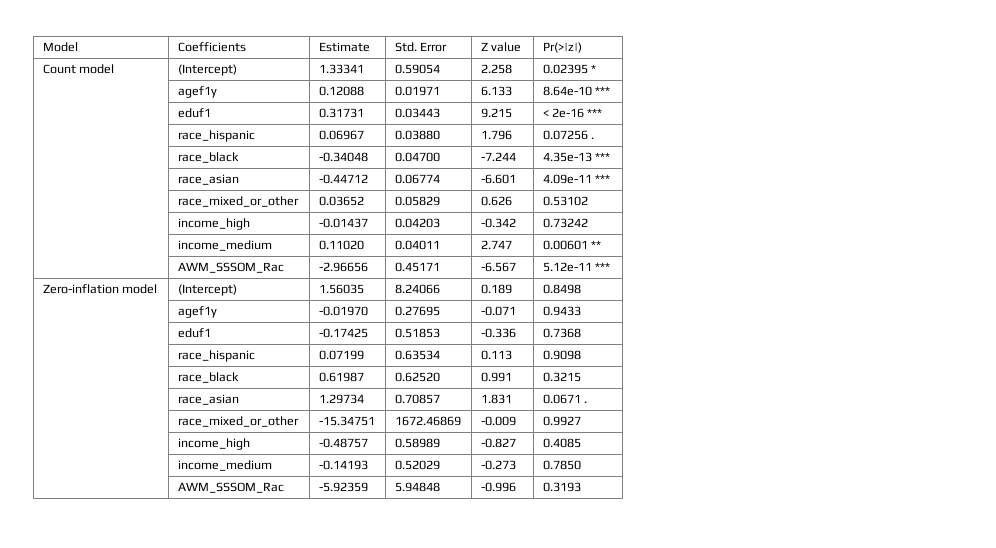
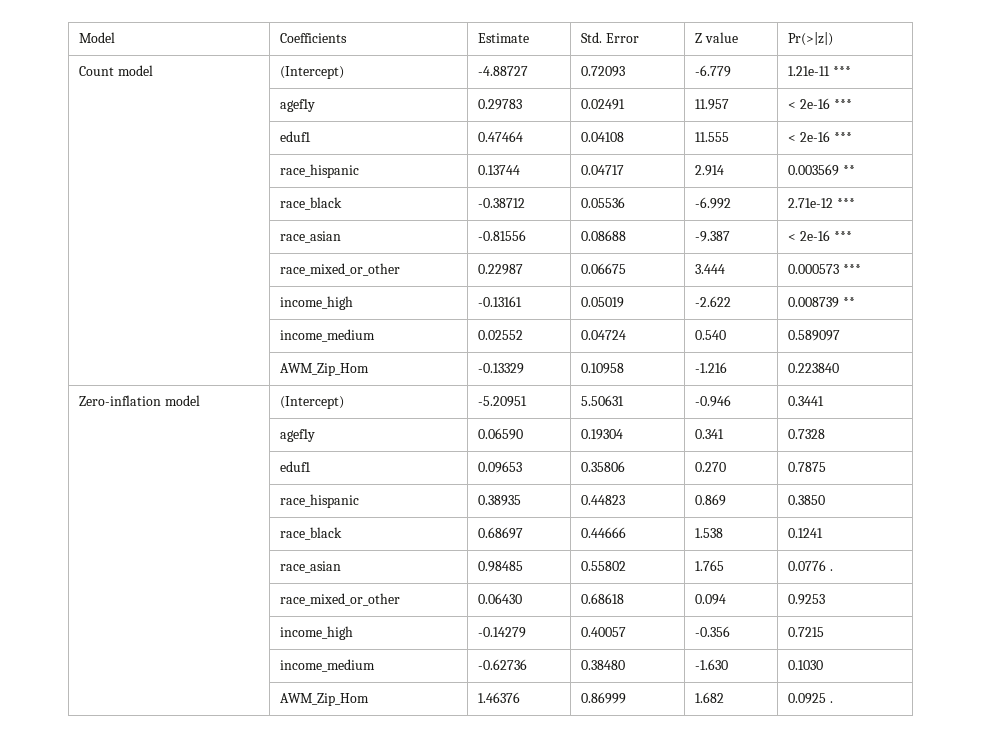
[318,64,364,74] [394,64,440,74] [480,64,512,74] [542,64,597,74] [177,86,217,98] [318,86,364,96] [394,86,440,96] [480,86,512,96] [542,86,592,96] 1.33341 | 0.59054 | 2.258 | 0.02395 * // | agef1y | 0.12088 | 0.01971 | 6.133 | 8.64e-10 -> [477,66,528,76] [580,66,625,77] [694,65,731,77] [787,66,851,76] [279,99,315,112] [477,99,522,110] [580,99,625,110] [694,99,729,110] [787,98,830,109] -4.88727 | 0.72093 | -6.779 | 1.21e-11 *** // | agef1y | 0.29783 | 0.02491 | 11.957 | < 2e-16
[318,108,364,118] [394,108,440,118] [480,108,512,118] 0.31731 | 0.03443 | 9.215 -> [477,131,523,142] [580,132,624,142] [694,132,729,142] 0.47464 | 0.04108 | 11.555
[318,130,364,140] [394,130,440,140] [480,130,512,140] [542,130,595,140] [177,152,239,163] [318,152,368,162] [394,152,440,162] [480,152,516,161] [542,152,611,162] [177,174,239,185] [318,174,368,184] [394,174,440,184] [480,174,516,184] [542,174,611,184] [177,196,299,207] [318,196,364,206] [394,196,440,206] [480,196,512,206] [542,196,588,206] [177,218,250,230] [318,218,368,228] [394,218,440,228] [480,218,516,228] [542,218,588,228] [177,240,272,251] [318,240,364,250] [394,240,440,250] [480,240,512,249] [542,240,602,250] [177,262,284,273] [318,262,368,272] [394,262,440,272] [480,262,516,272] [542,262,611,272] [42,284,158,294] [177,284,237,296] [318,284,364,294] [394,284,440,294] [480,284,512,294] [542,284,581,294] [177,306,217,318] [318,306,368,316] [394,306,440,316] [480,306,516,316] [542,306,581,316] [177,328,211,338] [318,328,368,338] [394,328,440,338] [480,328,516,338] [542,328,581,338] [177,350,255,362] [318,350,364,360] [394,350,440,360] [480,350,512,360] [542,350,581,360] [177,372,239,383] [318,372,364,382] [394,372,440,382] [480,372,512,382] [542,372,581,382] [177,394,239,405] [318,394,364,404] [394,394,440,404] [480,394,512,404] [542,394,588,404] [177,416,299,427] [318,416,375,426] [394,416,461,426] [480,416,516,426] [542,416,581,426] [177,438,250,450] [318,438,368,448] [394,438,440,448] [480,438,516,448] [542,438,581,448] [177,460,272,471] [318,460,368,470] [394,460,440,470] [480,460,516,470] [542,460,581,470] [177,482,284,493] [318,482,368,492] [394,482,440,492] [480,482,516,492] [542,482,581,492] 0.06967 | 0.03880 | 1.796 | 0.07256 . // | race_black | -0.34048 | 0.04700 | -7.244 | 4.35e-13 *** // | race_asian | -0.44712 | 0.06774 | -6.601 | 4.09e-11 *** // | race_mixed_or_other | 0.03652 | 0.05829 | 0.626 | 0.53102 // | income_high | -0.01437 | 0.04203 | -0.342 | 0.73242 // | income_medium | 0.11020 | 0.04011 | 2.747 | 0.00601 ** // | AWM_SSSOM_Rac | -2.96656 | 0.45171 | -6.567 | 5.12e-11 *** // Zero-inflation model | (Intercept) | 1.56035 | 8.24066 | 0.189 | 0.8498 // | agef1y | -0.01970 | 0.27695 | -0.071 | 0.9433 // | eduf1 | -0.17425 | 0.51853 | -0.336 | 0.7368 // | race_hispanic | 0.07199 | 0.63534 | 0.113 | 0.9098 // | race_black | 0.61987 | 0.62520 | 0.991 | 0.3215 // | race_asian | 1.29734 | 0.70857 | 1.831 | 0.0671 . // | race_mixed_or_other | -15.34751 | 1672.46869 | -0.009 | 0.9927 // | income_high | -0.48757 | 0.58989 | -0.827 | 0.4085 // | income_medium | -0.14193 | 0.52029 | -0.273 | 0.7850 // | AWM_SSSOM_Rac | -5.92359 | 5.94848 | -0.996 | 0.3193 -> [477,165,520,175] [580,165,624,175] [694,165,724,176] [787,164,855,176] [279,197,342,210] [477,198,525,208] [580,197,625,208] [694,197,731,209] [787,198,855,208] [279,231,341,243] [477,230,526,241] [580,230,626,241] [694,231,730,242] [787,230,852,241] [279,263,400,276] [477,264,523,275] [580,263,626,274] [694,264,725,274] [787,264,861,274] [279,296,353,310] [477,296,522,307] [580,297,624,308] [694,296,731,307] [787,297,855,308] [279,329,375,342] [477,330,523,340] [580,330,626,340] [694,330,726,340] [787,330,840,341] [279,363,369,376] [477,363,524,374] [580,363,624,374] [694,362,727,373] [787,363,839,373] [78,395,200,406] [279,396,344,409] [477,396,527,407] [580,395,624,406] [694,395,731,407] [787,396,824,406] [279,429,315,442] [477,428,523,440] [580,429,623,440] [694,429,724,439] [787,429,825,439] [279,461,311,472] [477,461,522,473] [580,461,625,472] [694,462,726,472] [787,462,826,472] [279,494,359,508] [477,495,521,506] [580,495,625,505] [694,494,726,506] [787,495,825,505] [279,527,342,540] [477,527,523,539] [580,527,626,538] [694,528,723,538] [787,528,823,538] [279,561,341,573] [477,561,523,572] [580,561,626,571] [694,560,724,571] [787,560,833,571] [279,593,400,606] [477,593,522,604] [580,593,624,604] [694,594,726,605] [787,594,825,605] [279,626,353,640] [477,627,526,638] [580,627,626,637] [694,626,730,637] [787,627,824,637] [279,659,375,672] [477,659,527,670] [580,660,625,670] [694,659,728,670] [787,660,823,670] [279,693,369,706] [477,692,520,703] [580,692,626,704] [694,692,724,703] [787,693,833,704] 0.13744 | 0.04717 | 2.914 | 0.003569 ** // | race_black | -0.38712 | 0.05536 | -6.992 | 2.71e-12 *** // | race_asian | -0.81556 | 0.08688 | -9.387 | < 2e-16 *** // | race_mixed_or_other | 0.22987 | 0.06675 | 3.444 | 0.000573 *** // | income_high | -0.13161 | 0.05019 | -2.622 | 0.008739 ** // | income_medium | 0.02552 | 0.04724 | 0.540 | 0.589097 // | AWM_Zip_Hom | -0.13329 | 0.10958 | -1.216 | 0.223840 // Zero-inflation model | (Intercept) | -5.20951 | 5.50631 | -0.946 | 0.3441 // | agef1y | 0.06590 | 0.19304 | 0.341 | 0.7328 // | eduf1 | 0.09653 | 0.35806 | 0.270 | 0.7875 // | race_hispanic | 0.38935 | 0.44823 | 0.869 | 0.3850 // | race_black | 0.68697 | 0.44666 | 1.538 | 0.1241 // | race_asian | 0.98485 | 0.55802 | 1.765 | 0.0776 . // | race_mixed_or_other | 0.06430 | 0.68618 | 0.094 | 0.9253 // | income_high | -0.14279 | 0.40057 | -0.356 | 0.7215 // | income_medium | -0.62736 | 0.38480 | -1.630 | 0.1030 // | AWM_Zip_Hom | 1.46376 | 0.86999 | 1.682 | 0.0925 .

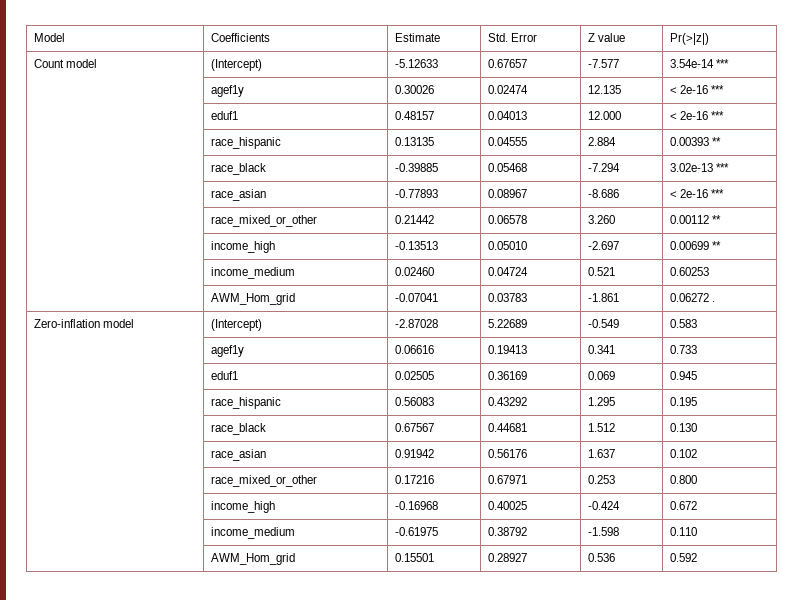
[477,66,528,76] [580,66,625,77] [694,65,731,77] [787,66,830,76] -4.88727 | 0.72093 | -6.779 | 1.21e-11 -> [394,59,438,68] [487,59,527,68] [587,59,619,68] [669,59,714,68] -5.12633 | 0.67657 | -7.577 | 3.54e-14
[477,99,522,110] [580,99,625,110] [694,99,729,110] 0.29783 | 0.02491 | 11.957 -> [394,85,434,94] [487,85,528,94] [587,85,621,94] 0.30026 | 0.02474 | 12.135
[477,131,523,142] [580,132,624,142] [694,132,729,142] 0.47464 | 0.04108 | 11.555 -> [394,111,434,120] [487,111,527,120] [587,111,621,120] 0.48157 | 0.04013 | 12.000
[477,165,520,175] [580,165,624,175] [694,165,724,176] [787,164,855,176] [279,197,342,210] [477,198,525,208] [580,197,625,208] [694,197,731,209] [787,198,833,208] 0.13744 | 0.04717 | 2.914 | 0.003569 ** // | race_black | -0.38712 | 0.05536 | -6.992 | 2.71e-12 -> [394,137,434,146] [487,137,527,146] [587,137,616,146] [669,137,721,146] [210,163,266,175] [394,163,438,172] [487,163,527,172] [587,163,620,172] [669,163,713,172] 0.13135 | 0.04555 | 2.884 | 0.00393 ** // | race_black | -0.39885 | 0.05468 | -7.294 | 3.02e-13
[477,230,526,241] [580,230,626,241] [694,231,730,242] -0.81556 | 0.08688 | -9.387 -> [394,189,438,198] [487,189,527,198] [587,189,619,198] -0.77893 | 0.08967 | -8.686
[477,264,523,275] [580,263,626,274] [694,264,725,274] [787,264,861,274] [279,296,353,310] [477,296,522,307] [580,297,624,308] [694,296,731,307] [787,297,839,308] 0.22987 | 0.06675 | 3.444 | 0.000573 *** // | income_high | -0.13161 | 0.05019 | -2.622 | 0.008739 -> [394,215,434,224] [487,215,527,224] [587,215,615,224] [669,215,721,224] [210,241,275,253] [394,241,438,250] [487,241,527,250] [587,241,619,250] [669,241,709,250] 0.21442 | 0.06578 | 3.260 | 0.00112 ** // | income_high | -0.13513 | 0.05010 | -2.697 | 0.00699
[477,330,523,340] 0.02552 -> [394,267,434,276] 0.02460
[694,330,726,340] [787,330,840,341] [279,363,369,376] [477,363,524,374] [580,363,624,374] [694,362,727,373] [787,363,839,373] 0.540 | 0.589097 // | AWM_Zip_Hom | -0.13329 | 0.10958 | -1.216 | 0.223840 -> [587,267,615,276] [669,267,709,276] [210,293,295,305] [394,293,438,302] [487,293,527,302] [587,293,619,302] [669,293,715,302] 0.521 | 0.60253 // | AWM_Hom_grid | -0.07041 | 0.03783 | -1.861 | 0.06272 .
[477,396,527,407] [580,395,624,406] [694,395,731,407] [787,396,824,406] [279,429,315,442] [477,428,523,440] [580,429,623,440] -5.20951 | 5.50631 | -0.946 | 0.3441 // | agef1y | 0.06590 | 0.19304 -> [394,319,438,328] [487,319,527,328] [587,319,619,328] [669,319,697,328] [210,345,244,357] [394,345,434,354] [487,345,527,354] -2.87028 | 5.22689 | -0.549 | 0.583 // | agef1y | 0.06616 | 0.19413
[787,429,825,439] [279,461,311,472] [477,461,522,473] [580,461,625,472] [694,462,726,472] [787,462,826,472] [279,494,359,508] [477,495,521,506] [580,495,625,505] [694,494,726,506] [787,495,825,505] [279,527,342,540] [477,527,523,539] [580,527,626,538] [694,528,723,538] [787,528,823,538] [279,561,341,573] [477,561,523,572] [580,561,626,571] [694,560,724,571] [787,560,833,571] [279,593,400,606] [477,593,522,604] [580,593,624,604] [694,594,726,605] [787,594,825,605] [279,626,353,640] [477,627,526,638] [580,627,626,637] [694,626,730,637] [787,627,824,637] [279,659,375,672] [477,659,527,670] [580,660,625,670] [694,659,728,670] [787,660,823,670] [279,693,369,706] [477,692,520,703] [580,692,626,704] [694,692,724,703] [787,693,833,704] 0.7328 // | eduf1 | 0.09653 | 0.35806 | 0.270 | 0.7875 // | race_hispanic | 0.38935 | 0.44823 | 0.869 | 0.3850 // | race_black | 0.68697 | 0.44666 | 1.538 | 0.1241 // | race_asian | 0.98485 | 0.55802 | 1.765 | 0.0776 . // | race_mixed_or_other | 0.06430 | 0.68618 | 0.094 | 0.9253 // | income_high | -0.14279 | 0.40057 | -0.356 | 0.7215 // | income_medium | -0.62736 | 0.38480 | -1.630 | 0.1030 // | AWM_Zip_Hom | 1.46376 | 0.86999 | 1.682 | 0.0925 . -> [669,345,697,354] [210,371,238,380] [394,371,434,380] [487,371,527,380] [587,371,615,380] [669,371,697,380] [210,397,281,409] [394,397,434,406] [487,397,527,406] [587,397,615,406] [669,397,697,406] [210,423,266,435] [394,423,434,432] [487,423,527,432] [587,423,615,432] [669,423,697,432] [210,449,266,461] [394,449,434,458] [487,449,527,458] [587,449,615,458] [669,449,697,458] [210,475,317,487] [394,475,434,484] [487,475,527,484] [587,475,615,484] [669,475,697,484] [210,501,275,513] [394,501,438,510] [487,501,527,510] [587,501,620,510] [669,501,697,510] [210,527,295,539] [394,527,438,536] [487,527,527,536] [587,527,619,536] [669,527,697,536] [210,553,295,565] [394,553,434,562] [487,553,527,562] [587,553,615,562] [669,553,697,562] 0.733 // | eduf1 | 0.02505 | 0.36169 | 0.069 | 0.945 // | race_hispanic | 0.56083 | 0.43292 | 1.295 | 0.195 // | race_black | 0.67567 | 0.44681 | 1.512 | 0.130 // | race_asian | 0.91942 | 0.56176 | 1.637 | 0.102 // | race_mixed_or_other | 0.17216 | 0.67971 | 0.253 | 0.800 // | income_high | -0.16968 | 0.40025 | -0.424 | 0.672 // | income_medium | -0.61975 | 0.38792 | -1.598 | 0.110 // | AWM_Hom_grid | 0.15501 | 0.28927 | 0.536 | 0.592

